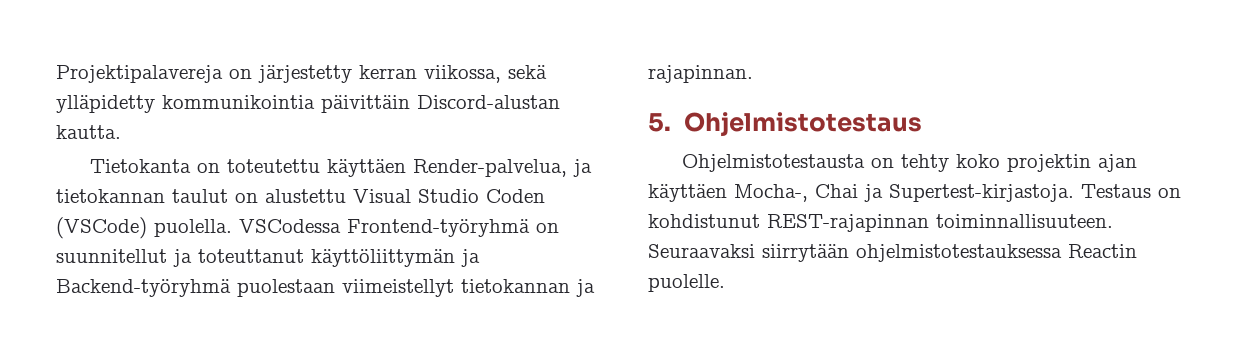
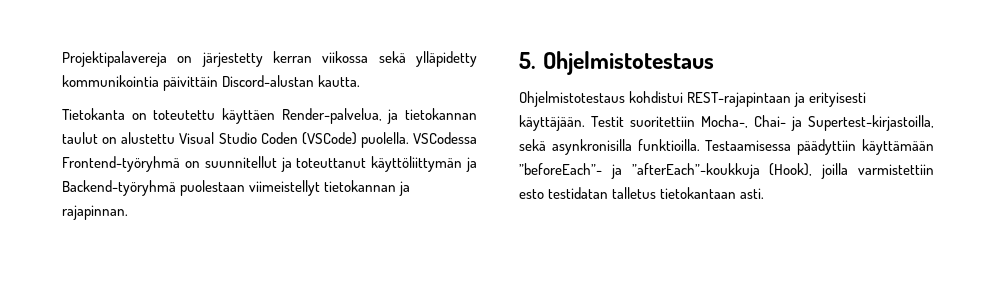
[424,65,501,83] viikossa, -> [322,51,369,63] viikossa
[682,154,1138,172] [648,184,1181,202] [648,214,1113,232] [648,244,1137,262] [648,274,725,292] Ohjelmistotestausta on tehty koko projektin ajan käyttäen Mocha-, Chai ja Supertest-kirjastoja. Testaus on kohdistunut REST-rajapinnan toiminnallisuuteen. Seuraavaksi siirrytään ohjelmistotestauksessa Reactin puolelle. -> [519,91,867,107] [519,115,934,131] [519,139,934,155] [519,163,934,179] [519,187,765,199] Ohjelmistotestaus kohdistui REST-rajapintaan ja erityisesti käyttäjään. Testit suoritettiin Mocha-, Chai- ja Supertest-kirjastoilla, sekä asynkronisilla funktioilla. Testaamisessa päädyttiin käyttämään ”beforeEach”- ja ”afterEach”-koukkuja (Hook), joilla varmistettiin esto testidatan talletus tietokantaan asti.

